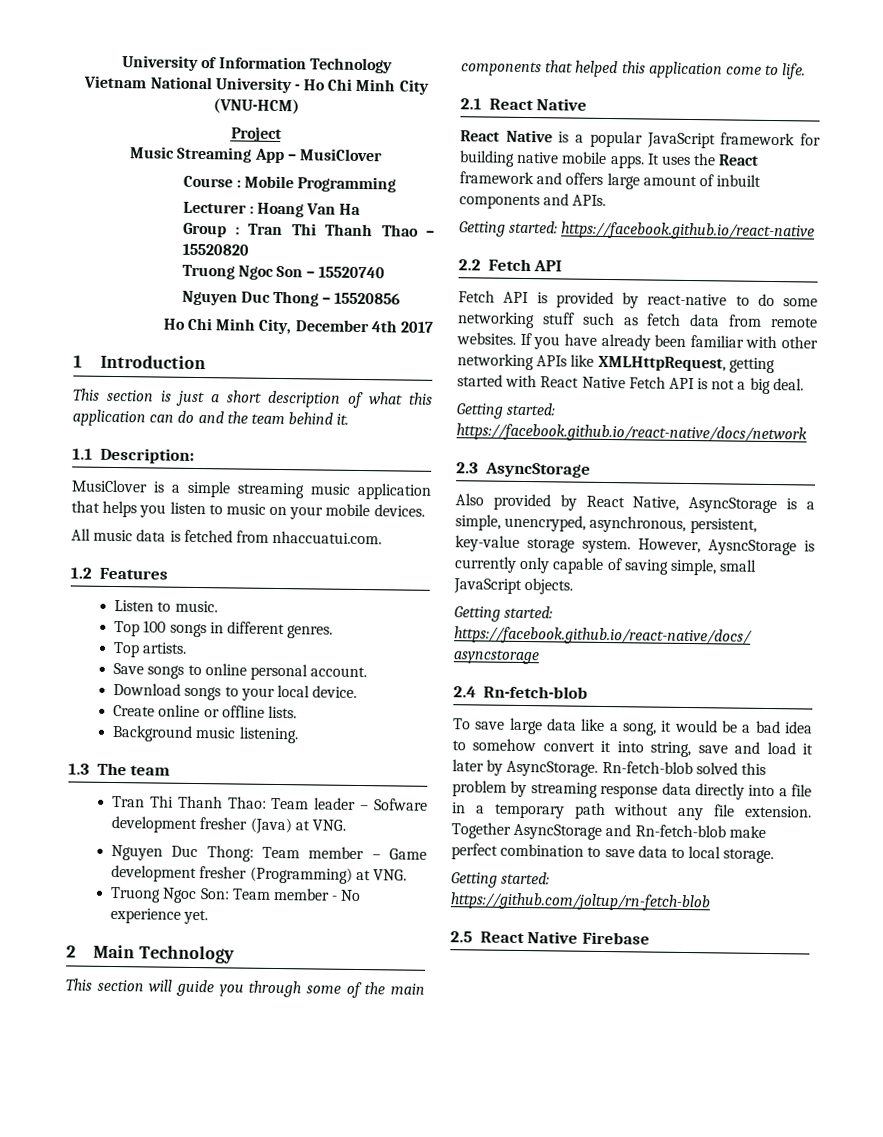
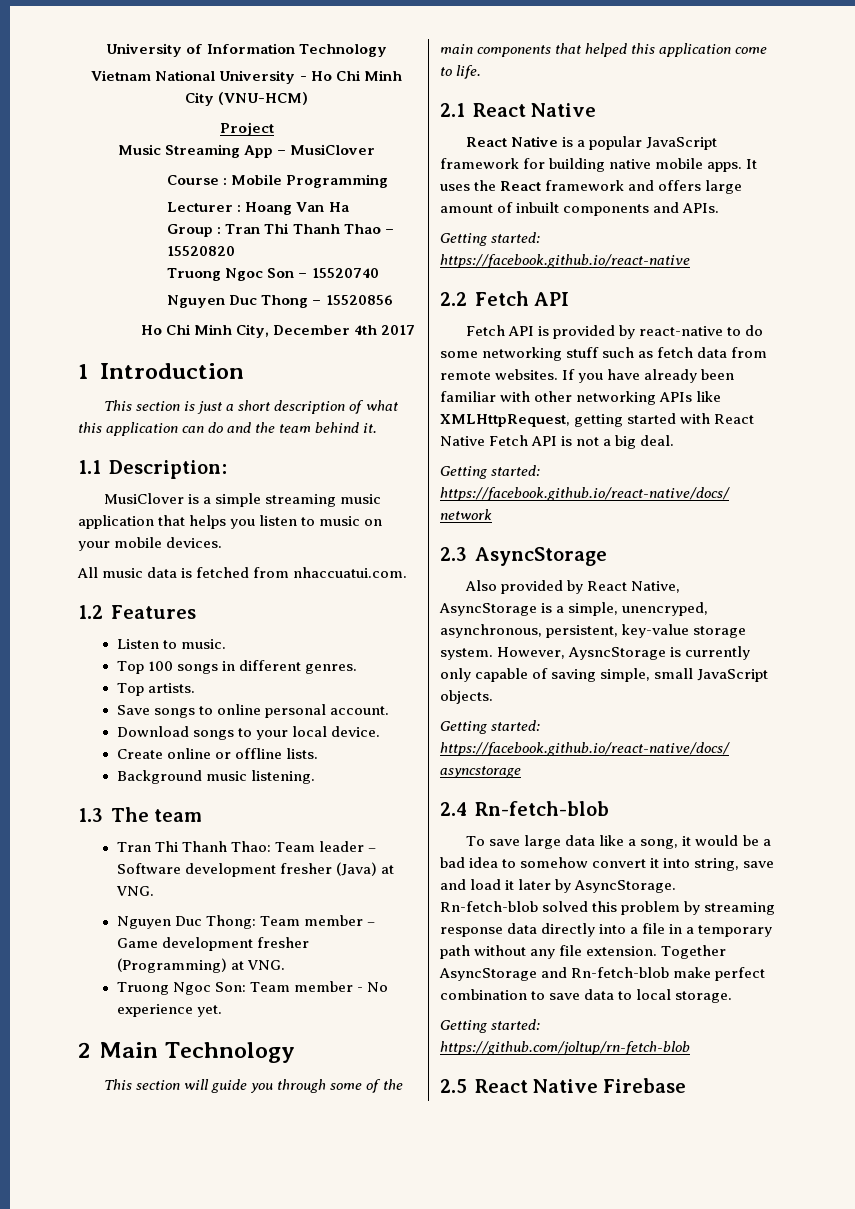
[374,798,428,811] Sofware -> [116,863,181,874] Software

